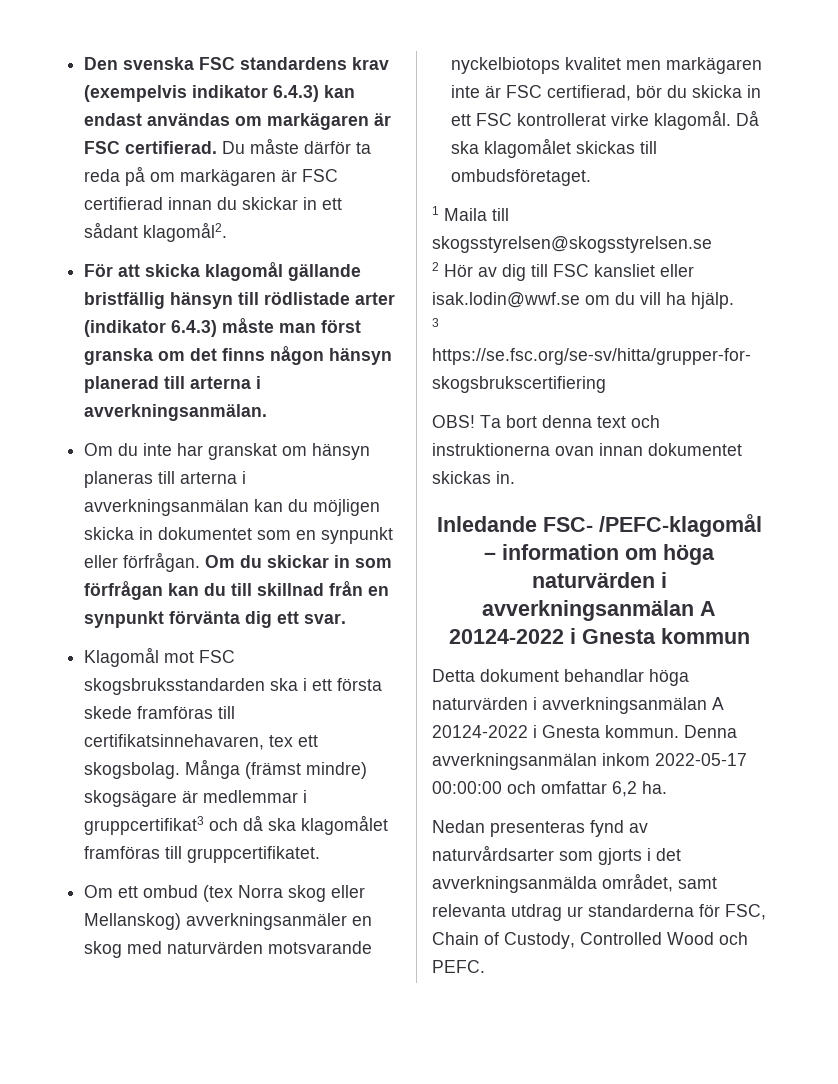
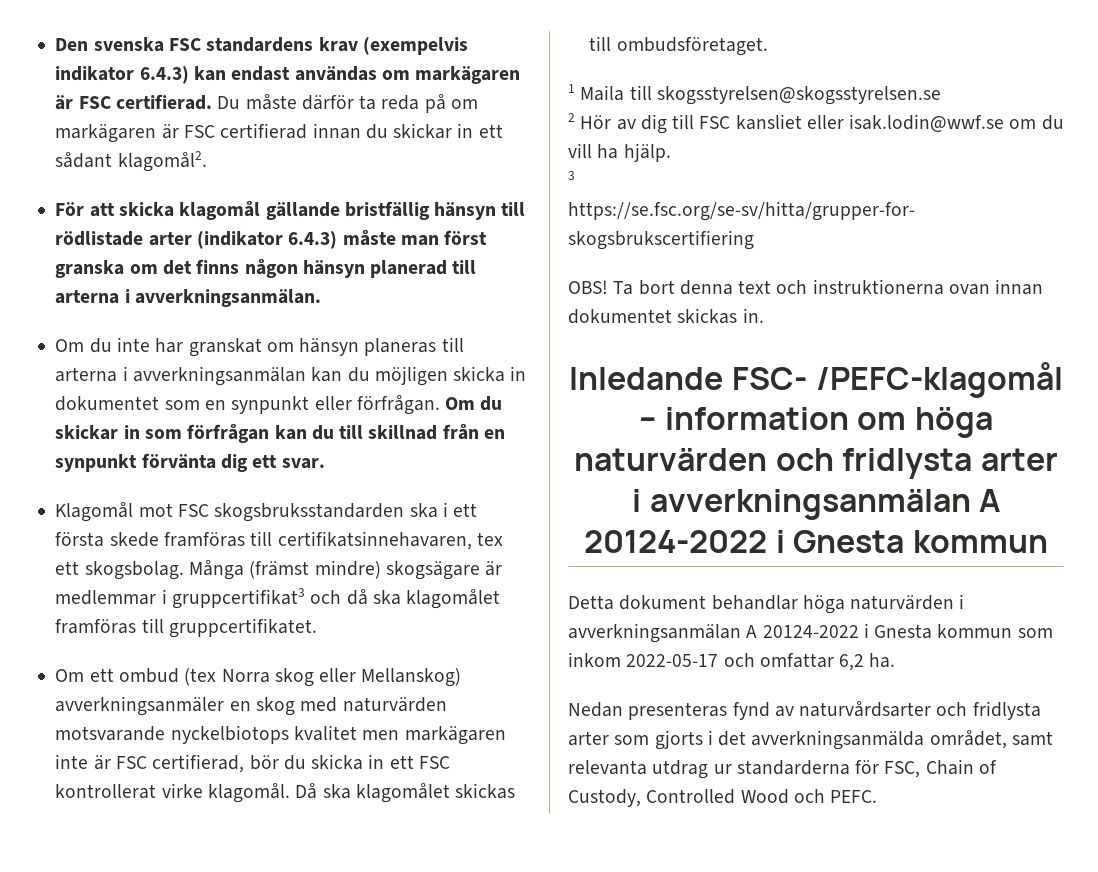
(655, 580) none -> [775,448,1058,479] och fridlysta arter
[605,725,737,738] [432,753,597,770] kommun. Denna avverkningsanmälan -> [937,624,1053,638] kommun som
[432,781,502,794] 00:00:00 -> (719, 660) none
(554, 853) none -> [936,701,1041,720] [568,731,609,746] och fridlysta arter

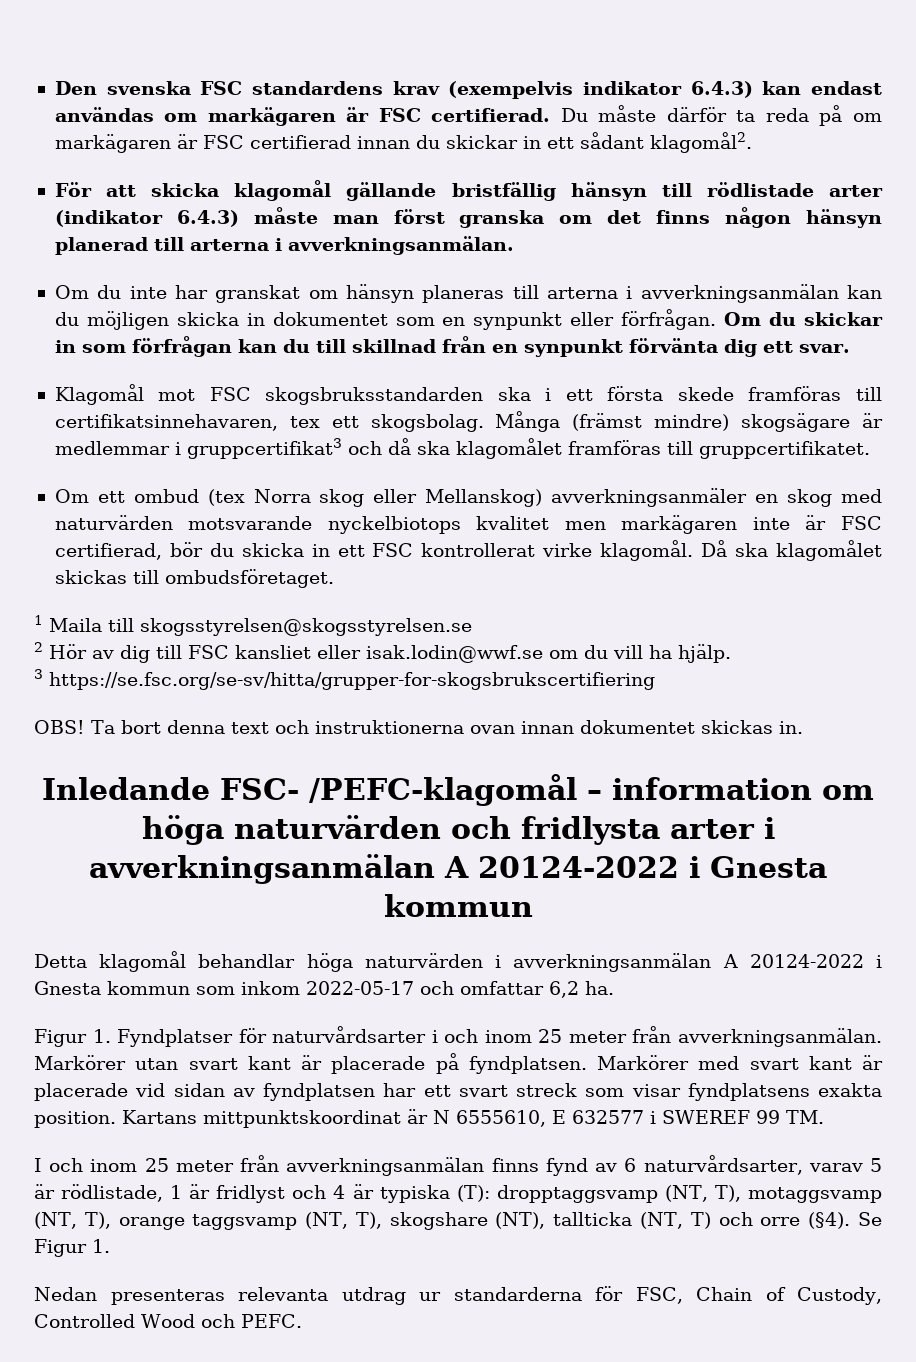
[619,595,707,610] dokument -> [99,951,187,972] klagomål
[568,701,1041,720] [568,730,1053,750] Nedan presenteras fynd av naturvårdsarter och fridlysta arter som gjorts i det avverkningsanmälda området, samt -> [34,1026,882,1047] [34,1053,883,1074] [34,1083,882,1101] [34,1109,824,1128] [34,1155,883,1176] [34,1184,882,1203] [34,1212,882,1230] [34,1239,110,1257] [34,1287,225,1305] Figur 1. Fyndplatser för naturvårdsarter i och inom 25 meter från avverkningsanmälan. Markörer utan svart kant är placerade på fyndplatsen. Markörer med svart kant är placerade vid sidan av fyndplatsen har ett svart streck som visar fyndplatsens exakta position. Kartans mittpunktskoordinat är N 6555610, E 632577 i SWEREF 99 TM. // I och inom 25 meter från avverkningsanmälan finns fynd av 6 naturvårdsarter, varav 5 är rödlistade, 1 är fridlyst och 4 är typiska (T): dropptaggsvamp (NT, T), motaggsvamp (NT, T), orange taggsvamp (NT, T), skogshare (NT), tallticka (NT, T) och orre (§4). Se Figur 1. // Nedan presenteras

